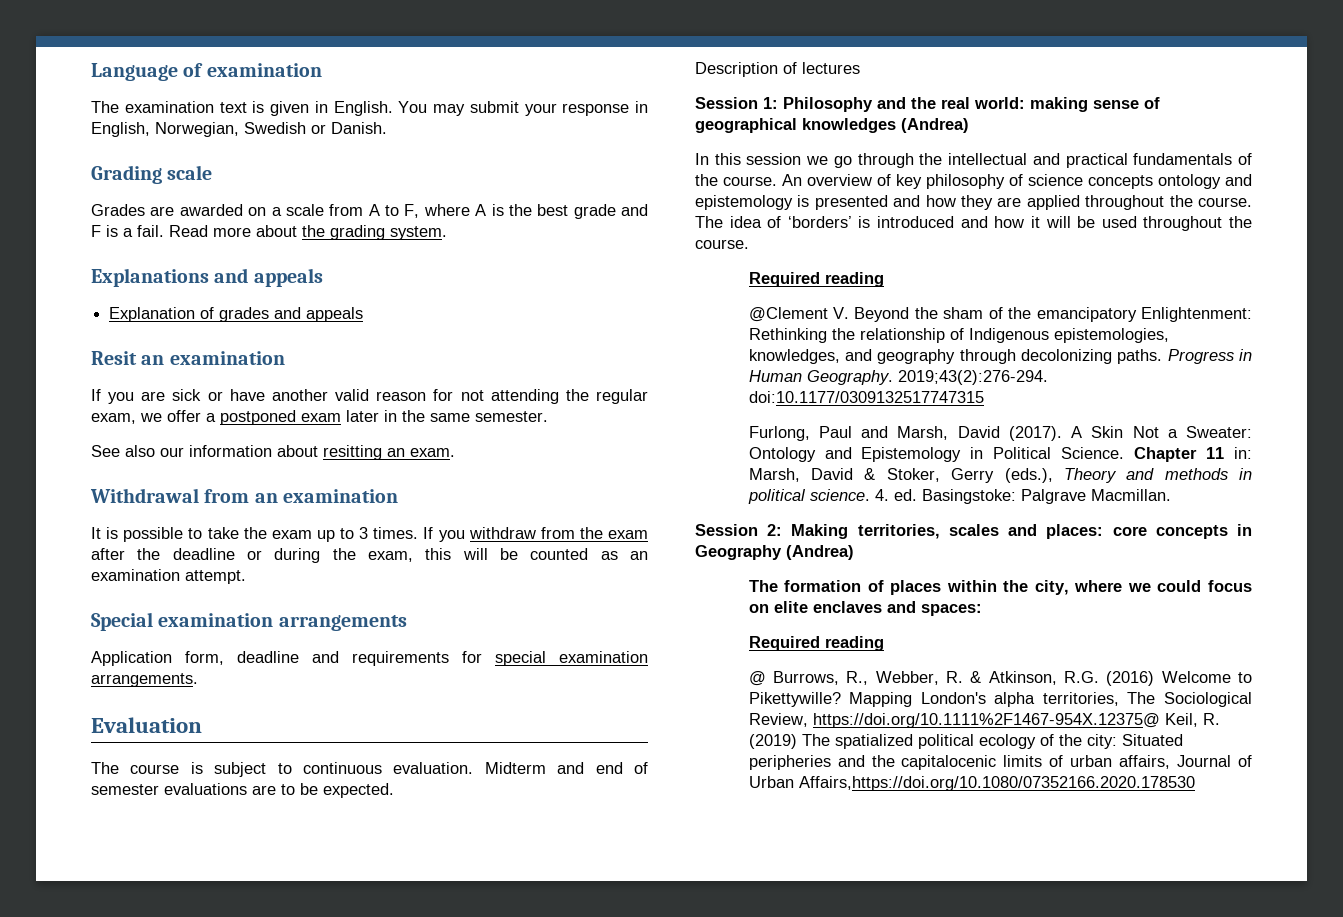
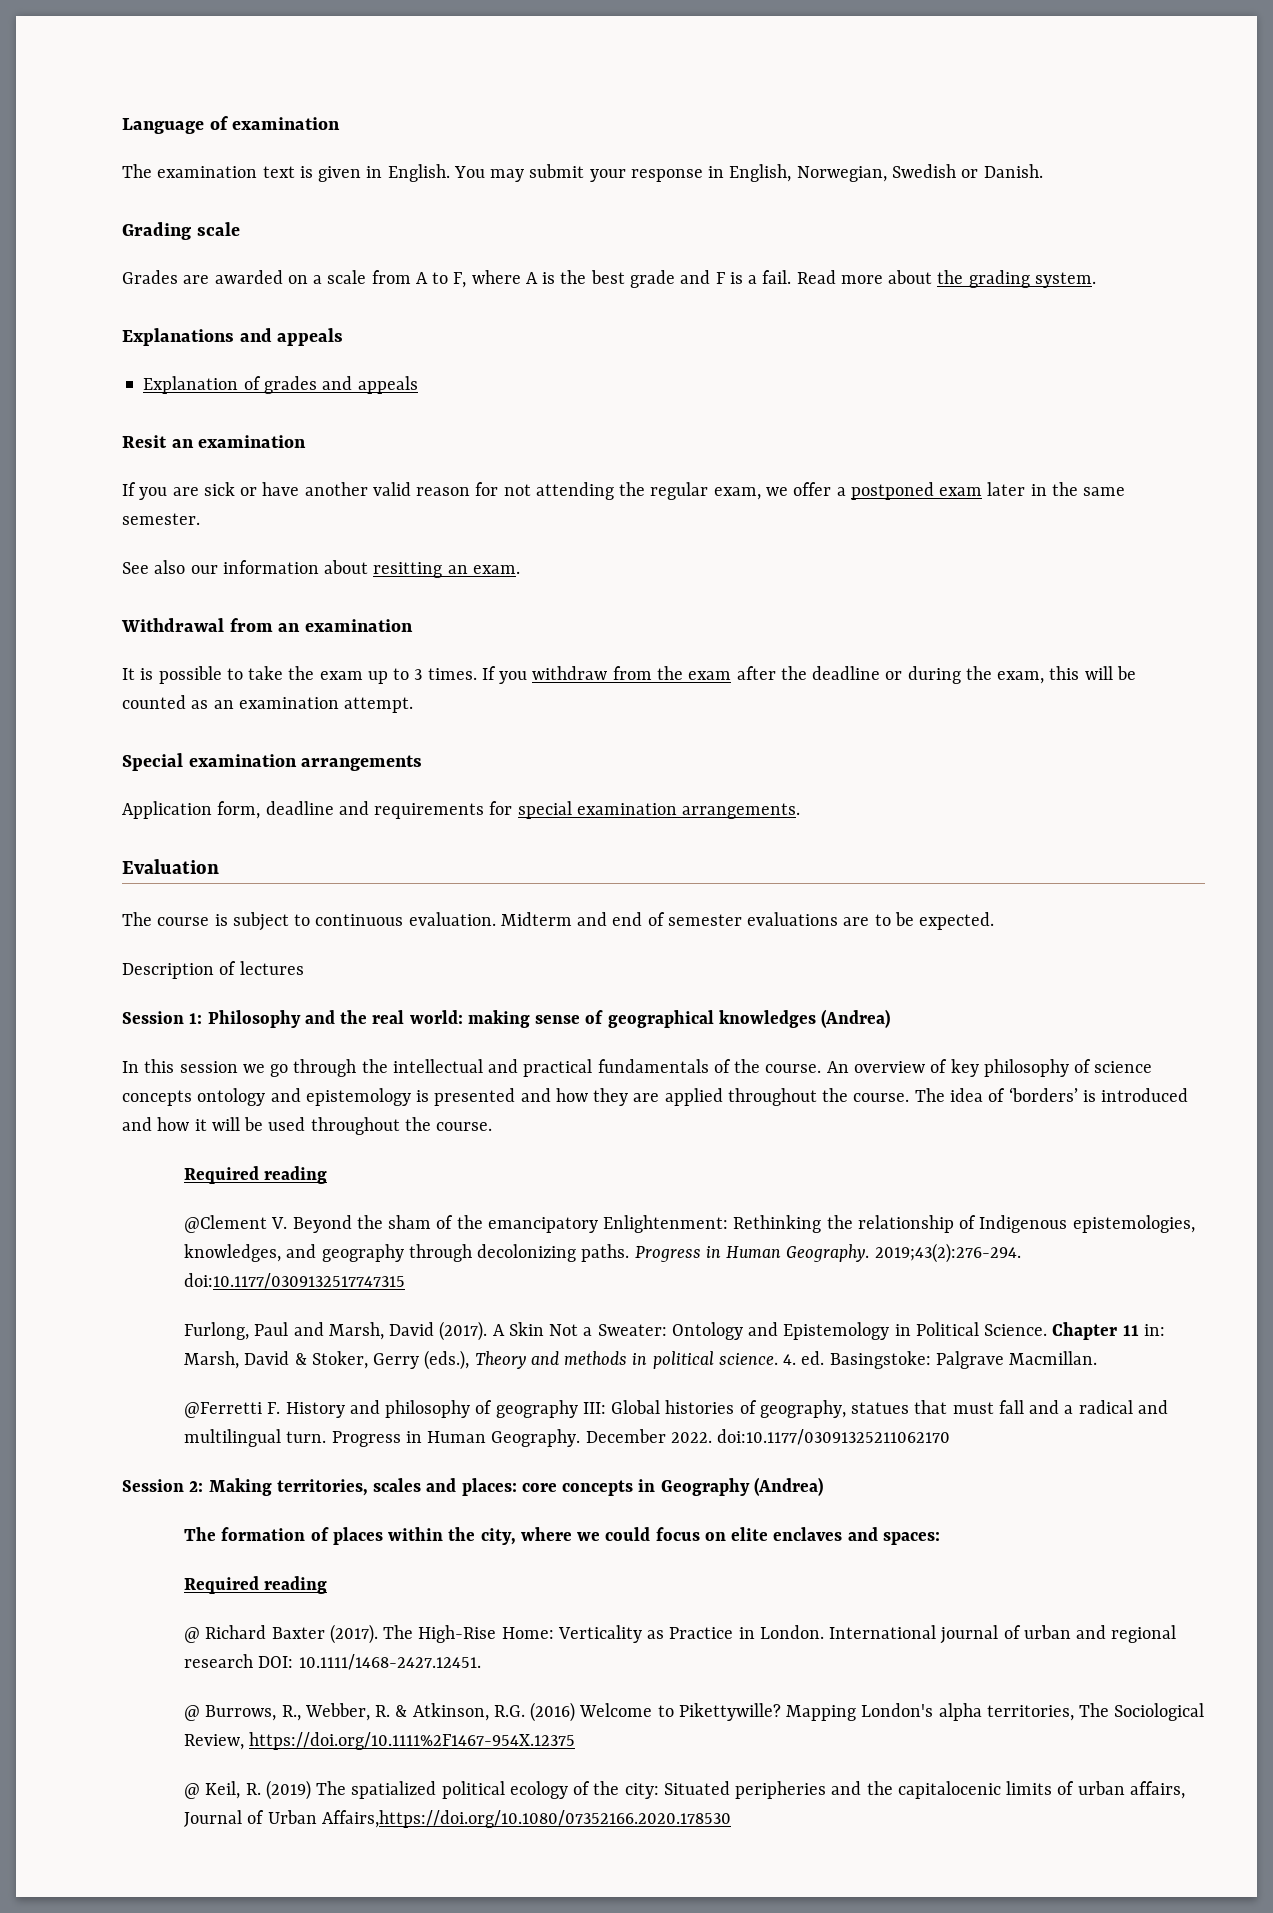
(1171, 495) none -> [183,1400,1169,1418] [183,1429,951,1447] // @Ferretti F. History and philosophy of geography III: Global histories of geography, statues that must fall and a radical and multilingual turn. Progress in Human Geography. December 2022. doi:10.1177/03091325211062170
(884, 643) none -> [183,1624,1177,1644] [183,1654,481,1670] // @ Richard Baxter (2017). The High-Rise Home: Verticality as Practice in London. International journal of urban and regional research DOI: 10.1111/1468-2427.12451.
[812,713,1160,728] https://doi.org/10.1111%2F1467-954X.12375@ -> [249,1732,576,1750] [183,1783,200,1799] https://doi.org/10.1111%2F1467-954X.12375 // @

